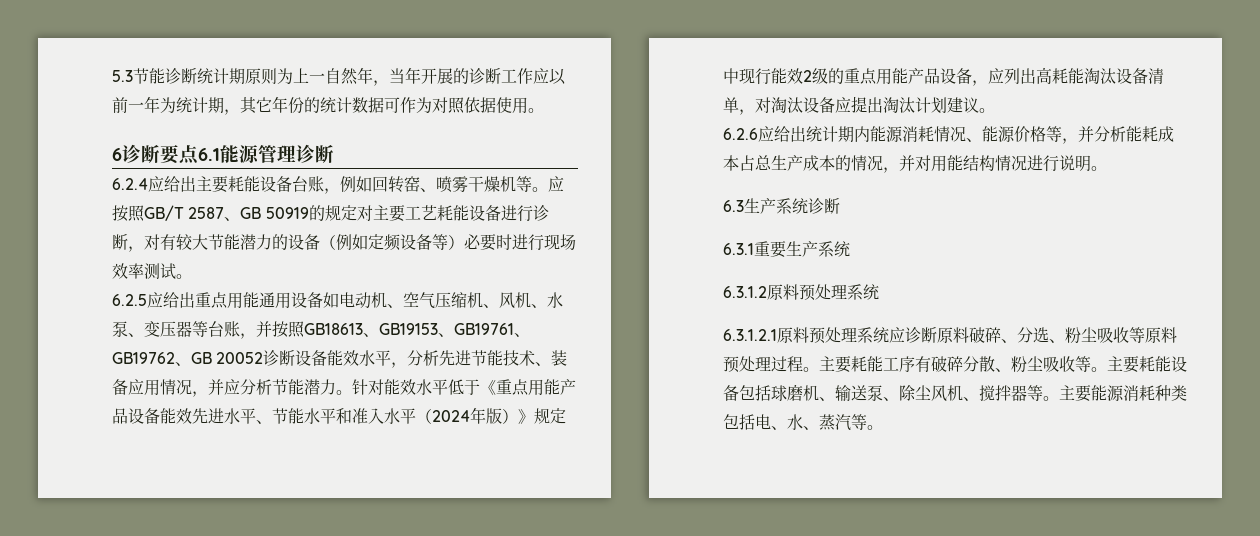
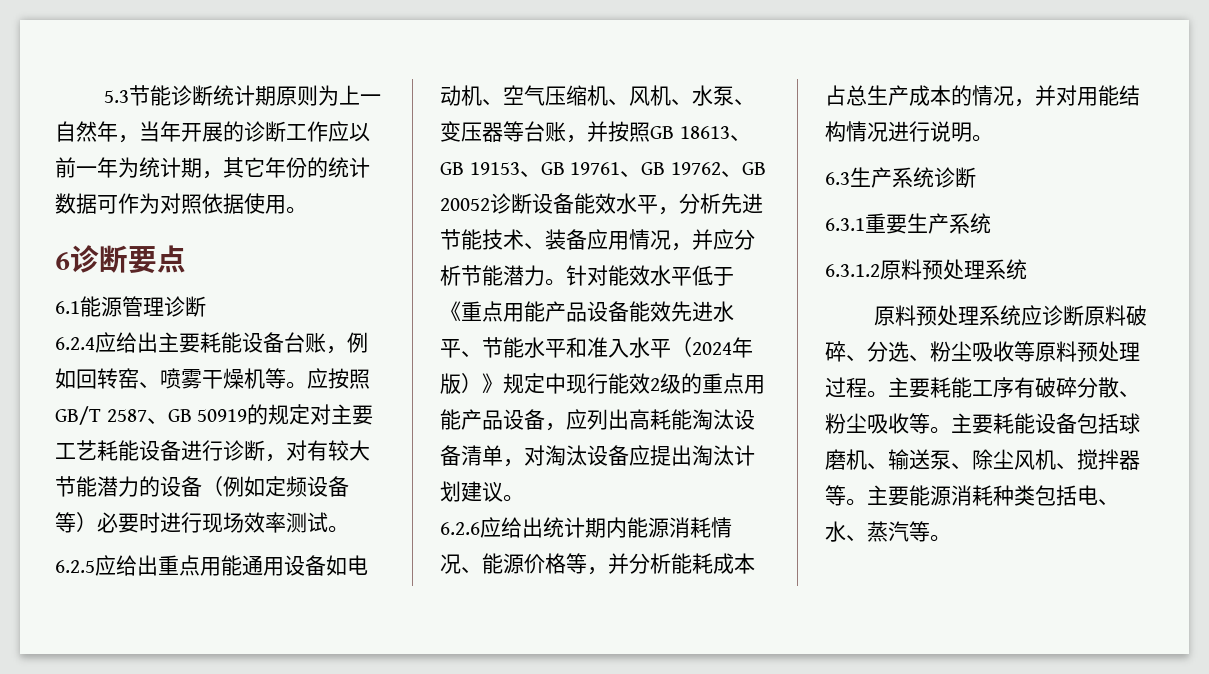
(199, 155) none -> (186, 259) //
[304,323,530,337] [112,352,175,364] GB18613、GB19153、GB19761、GB19762 -> [650,126,751,141] [440,162,722,177] GB 18613、GB 19153、GB 19761、GB 19762
[723,329,777,341] 6.3.1.2.1 -> (1027, 269) none

